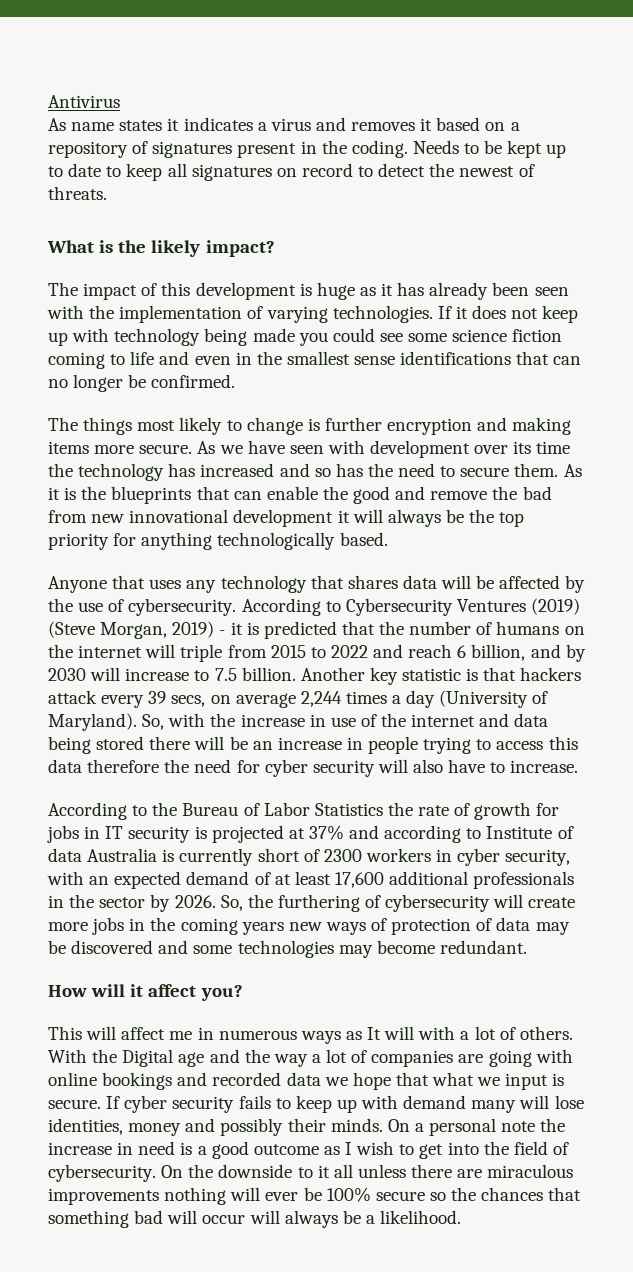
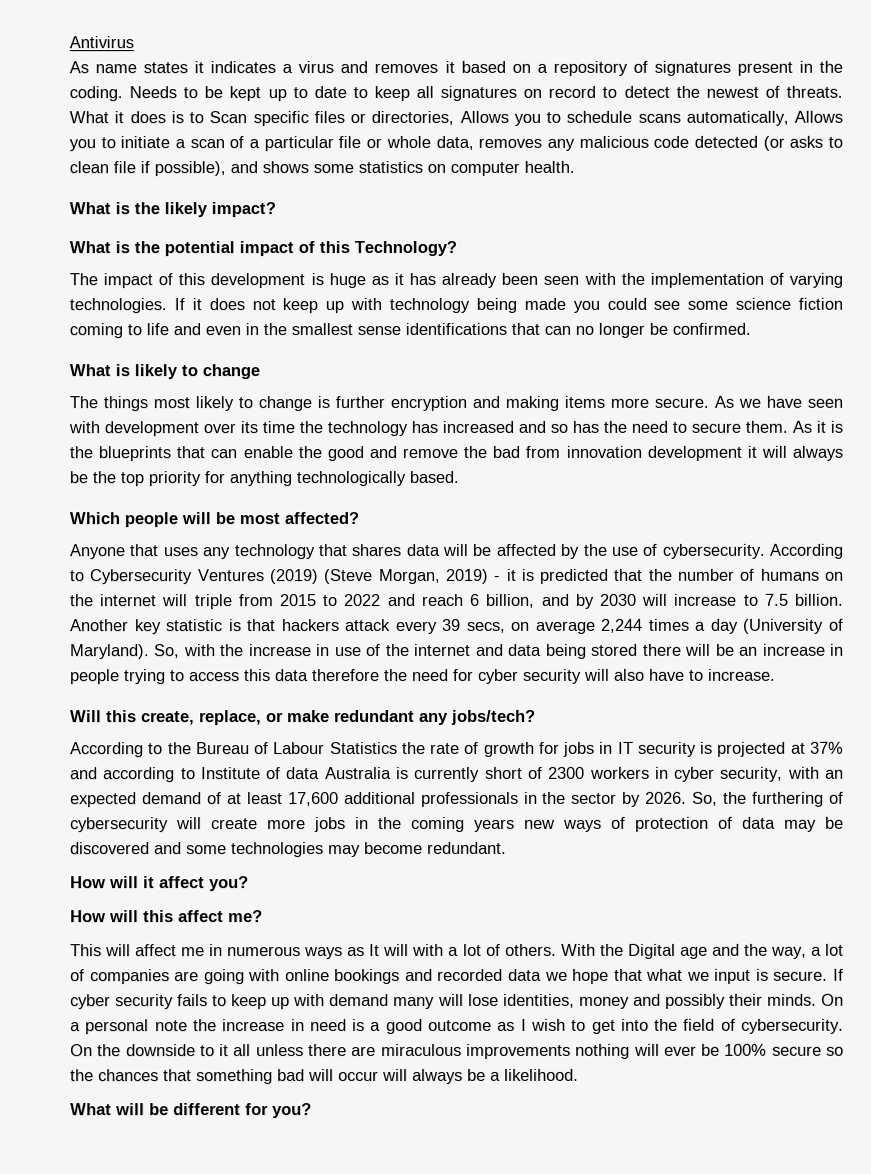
(107, 193) none -> [69,110,843,127] [69,135,844,152] [69,160,575,177] What it does is to Scan specific files or directories, Allows you to schedule scans automatically, Allows you to initiate a scan of a particular file or whole data, removes any malicious code detected (or asks to clean file if possible), and shows some statistics on computer health.
(275, 248) none -> [69,240,457,257] // What is the potential impact of this Technology?
(236, 381) none -> [69,364,260,380] // What is likely to change
[91,509,229,523] new innovational -> [565,445,642,458] innovation
(388, 539) none -> [69,512,359,528] // Which people will be most affected?
(579, 766) none -> [70,709,536,726] // Will this create, replace, or make redundant any jobs/tech?
[263,802,310,816] Labor -> [273,742,326,755] Labour
(243, 993) none -> [70,910,263,923] // How will this affect me?
[273,1054,308,1067] way -> [770,946,807,959] way,
(462, 1217) none -> [70,1103,312,1119] // What will be different for you?

